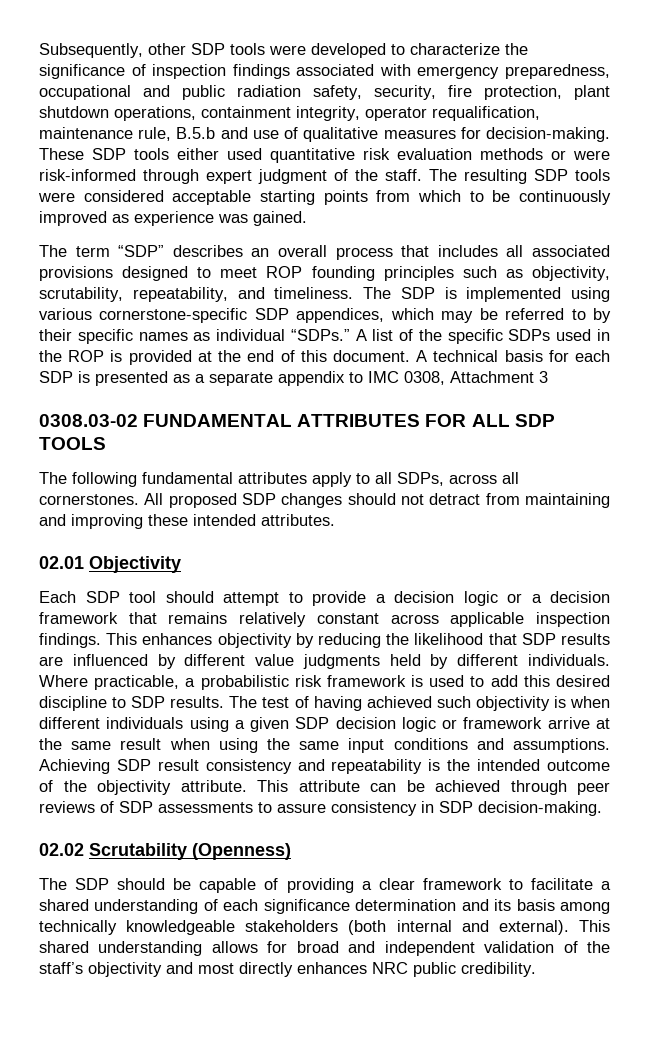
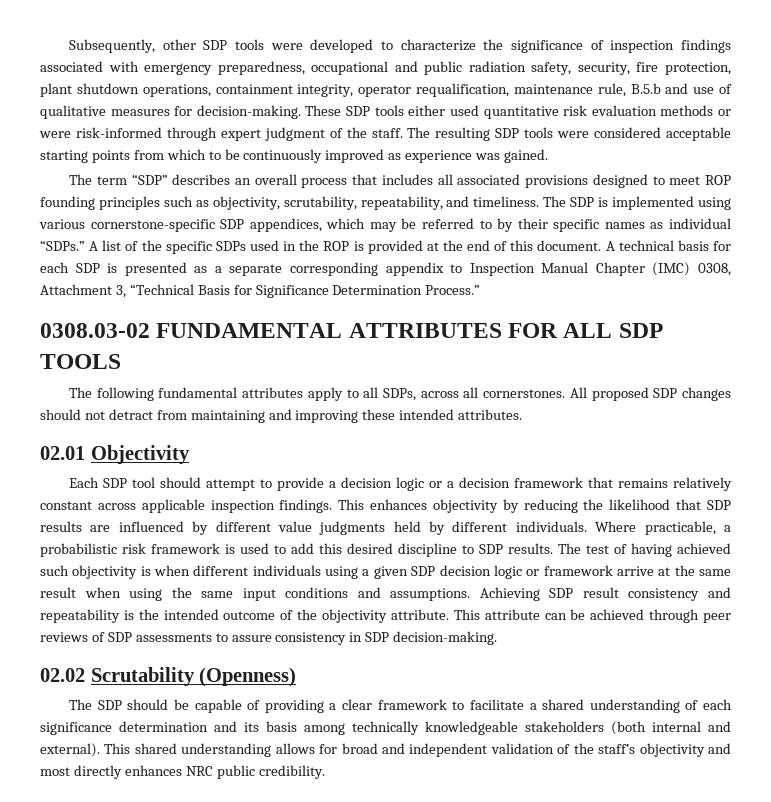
(273, 379) none -> [289,262,378,276] corresponding
[368,371,548,385] IMC 0308, Attachment 3 -> [469,262,731,276] [40,284,481,298] Inspection Manual Chapter (IMC) 0308, Attachment 3, “Technical Basis for Significance Determination Process.”

